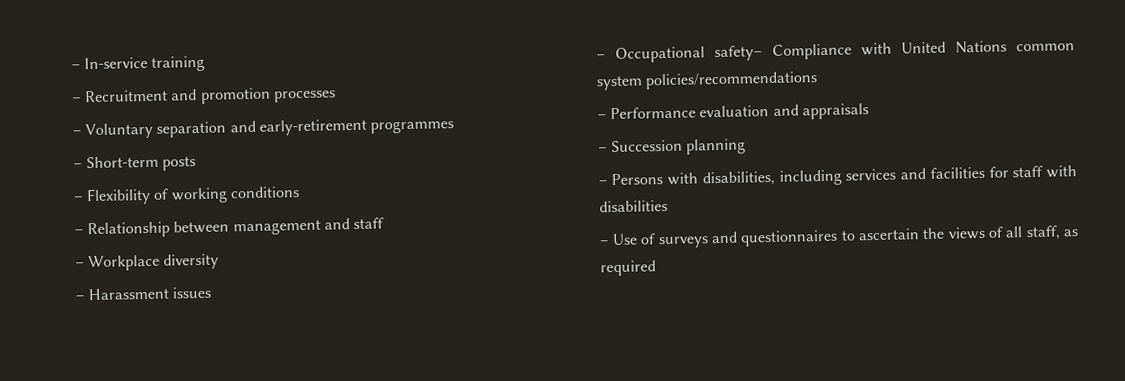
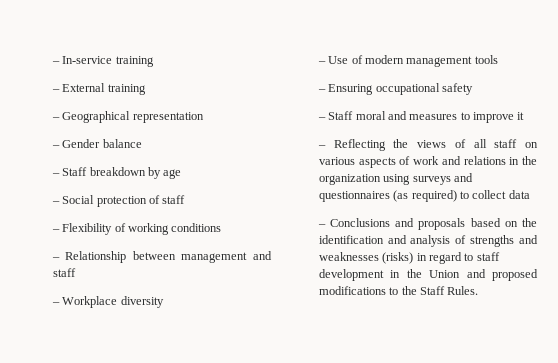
[84,87,336,104] [71,118,455,140] [72,155,197,171] Recruitment and promotion processes // – Voluntary separation and early-retirement programmes // – Short-term posts -> [62,83,146,95] [51,111,204,123] [51,139,142,148] [51,167,182,179] [51,195,186,207] External training // – Geographical representation // – Gender balance // – Staff breakdown by age // – Social protection of staff
[87,286,212,301] [595,40,1075,63] [595,71,818,91] [596,103,869,120] [597,138,747,155] [597,165,1078,187] [598,199,668,213] [598,225,1078,249] [599,260,656,277] Harassment issues // – Occupational safety– Compliance with United Nations common system policies/recommendations // – Performance evaluation and appraisals // – Succession planning // – Persons with disabilities, including services and facilities for staff with disabilities // – Use of surveys and questionnaires to ascertain the views of all staff, as required -> [328,55,498,67] [317,83,473,95] [317,111,525,123] [317,139,538,151] [318,156,537,168] [318,173,473,185] [318,190,530,202] [317,218,537,230] [318,235,538,247] [318,252,500,264] [318,269,538,281] [318,286,479,295] Use of modern management tools // – Ensuring occupational safety // – Staff moral and measures to improve it // – Reflecting the views of all staff on various aspects of work and relations in the organization using surveys and questionnaires (as required) to collect data // – Conclusions and proposals based on the identification and analysis of strengths and weaknesses (risks) in regard to staff development in the Union and proposed modifications to the Staff Rules.

